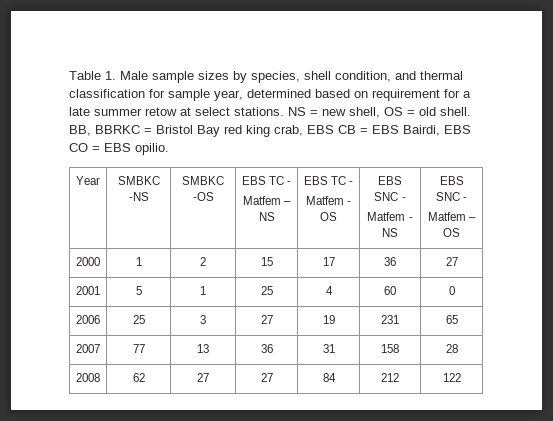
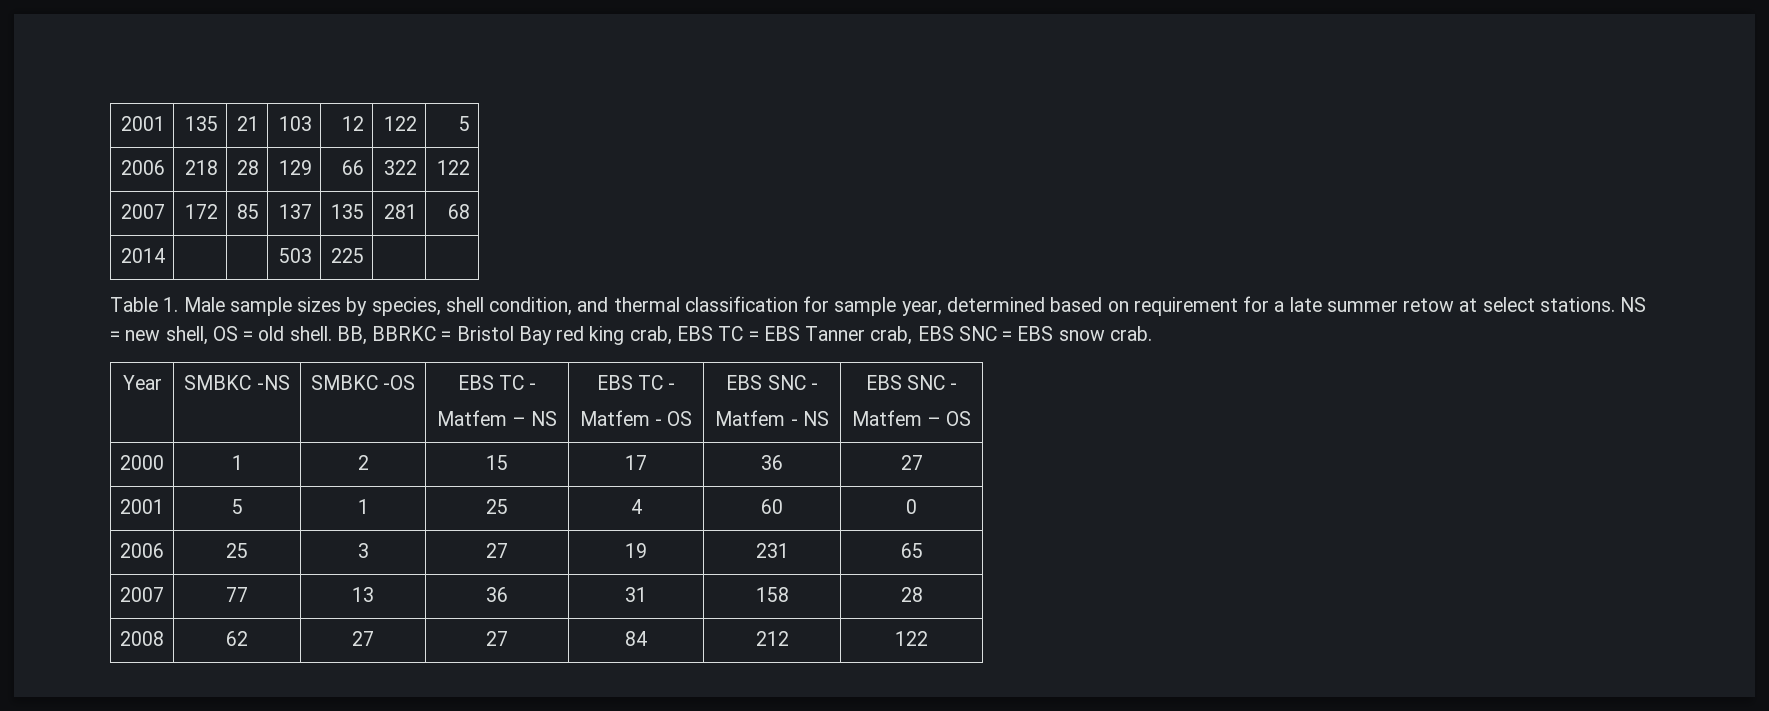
(69, 75) none -> [120,116,165,131] [184,116,218,131] [236,116,259,131] [278,116,312,131] [341,116,364,131] [383,116,417,131] [458,116,470,131] [120,160,165,175] [184,160,218,175] [236,160,259,175] [278,160,312,175] [341,160,364,175] [383,160,417,175] [436,160,470,175] [120,204,165,219] [184,204,218,219] [236,204,259,219] [278,204,312,219] [330,204,364,219] [383,204,417,219] [447,204,470,219] [120,248,165,263] [278,248,312,263] [330,248,364,263] 2001 | 135 | 21 | 103 | 12 | 122 | 5 // 2006 | 218 | 28 | 129 | 66 | 322 | 122 // 2007 | 172 | 85 | 137 | 135 | 281 | 68 // 2014 | | | 503 | 225 | | //
[338,125,471,136] [69,143,169,155] CB = EBS Bairdi, EBS CO = EBS opilio. -> [718,326,1152,345] TC = EBS Tanner crab, EBS SNC = EBS snow crab.

